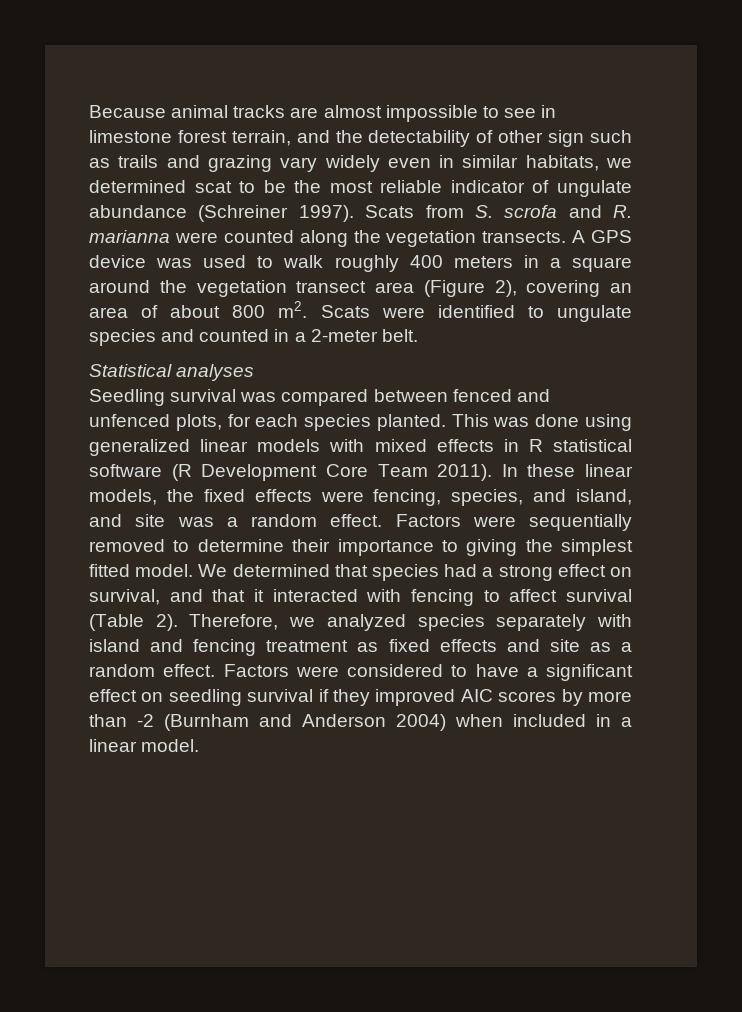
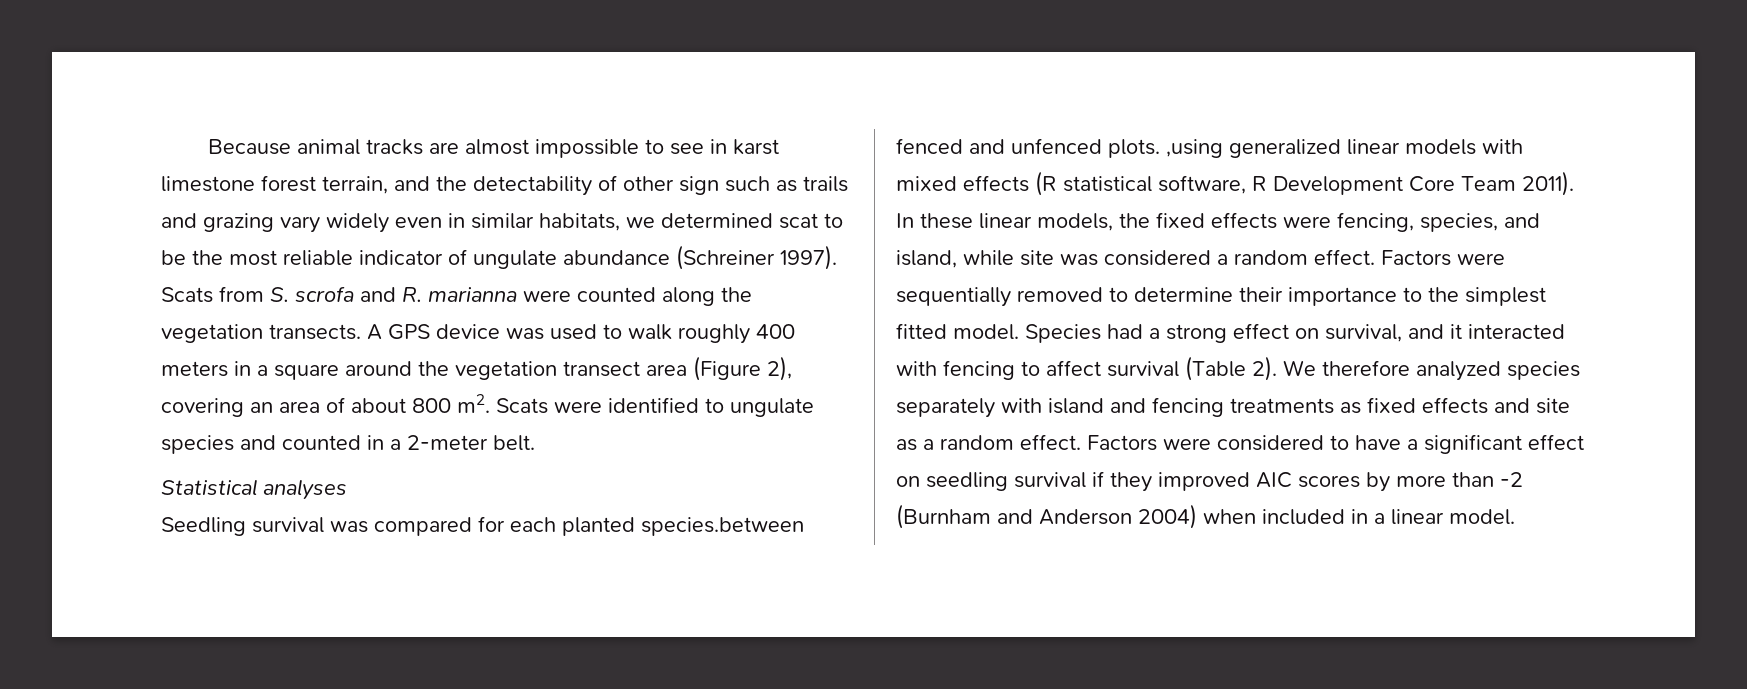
(557, 111) none -> [732,139,779,155] karst
[373,389,550,402] [89,414,632,431] between fenced and unfenced plots, for each species planted. This was done using -> [478,516,804,536] [896,138,1223,158] for each planted species.between fenced and unfenced plots. ,using
[503,439,632,452] [89,464,192,481] in R statistical software (R -> [1035,171,1267,196] (R statistical software, R
[89,514,122,527] and -> [963,250,1014,266] while
(214, 522) none -> [1104,250,1211,266] considered
[466,539,518,556] giving -> (1422, 294) none
[198,564,440,581] We determined that species -> [1025,324,1101,343] Species
[212,589,246,602] that -> (1444, 331) none
[189,614,316,630] Therefore, we -> [1283,360,1410,376] We therefore
[266,640,349,652] treatment -> [1230,398,1334,414] treatments

